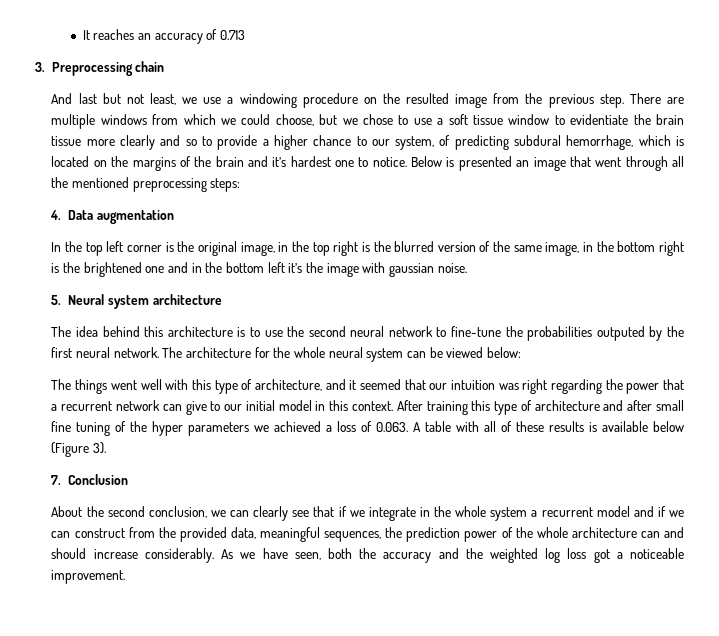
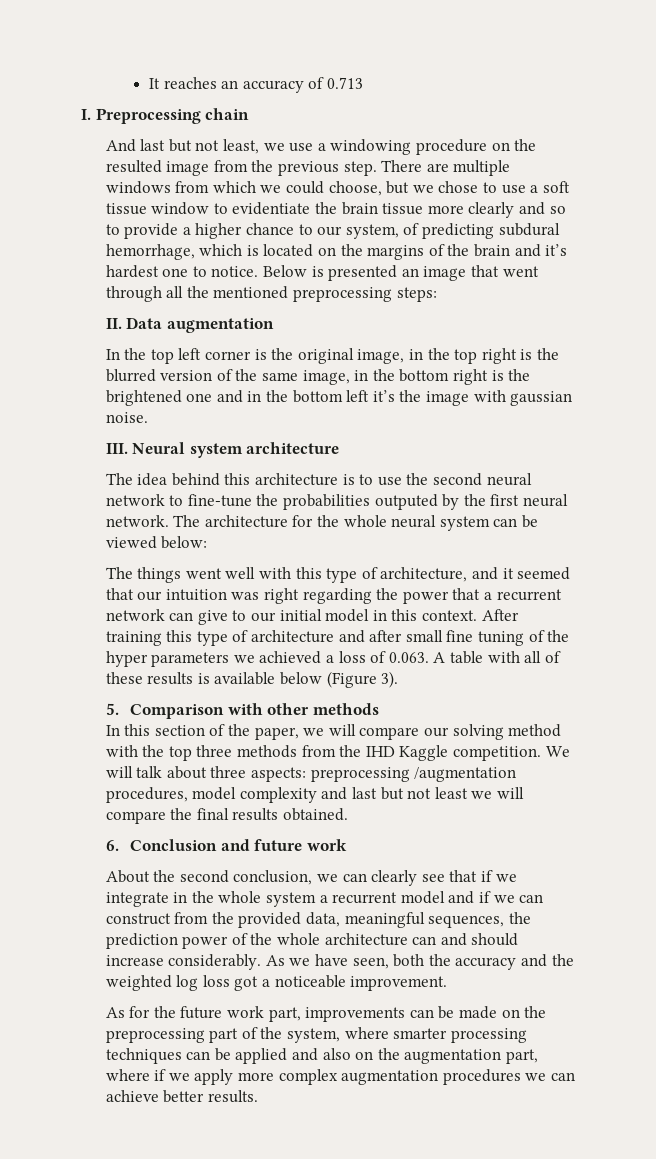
[35,62,45,72] 3. -> [81,109,91,120] I.
[50,210,62,220] 4. -> [105,318,122,329] II.
[51,295,62,305] 5. -> [105,443,128,454] III.
[51,474,129,485] 7. Conclusion -> [105,703,380,719] [105,724,562,740] [105,745,570,761] [105,766,517,782] [105,787,524,803] [105,808,349,824] [105,839,348,851] 5. Comparison with other methods // In this section of the paper, we will compare our solving method with the top three methods from the IHD Kaggle competition. We will talk about three aspects: preprocessing /augmentation procedures, model complexity and last but not least we will compare the final results obtained. // 6. Conclusion and future work
(126, 577) none -> [105,1006,547,1022] [105,1027,527,1043] [105,1048,538,1064] [105,1069,575,1085] [105,1090,258,1103] // As for the future work part, improvements can be made on the preprocessing part of the system, where smarter processing techniques can be applied and also on the augmentation part, where if we apply more complex augmentation procedures we can achieve better results.

